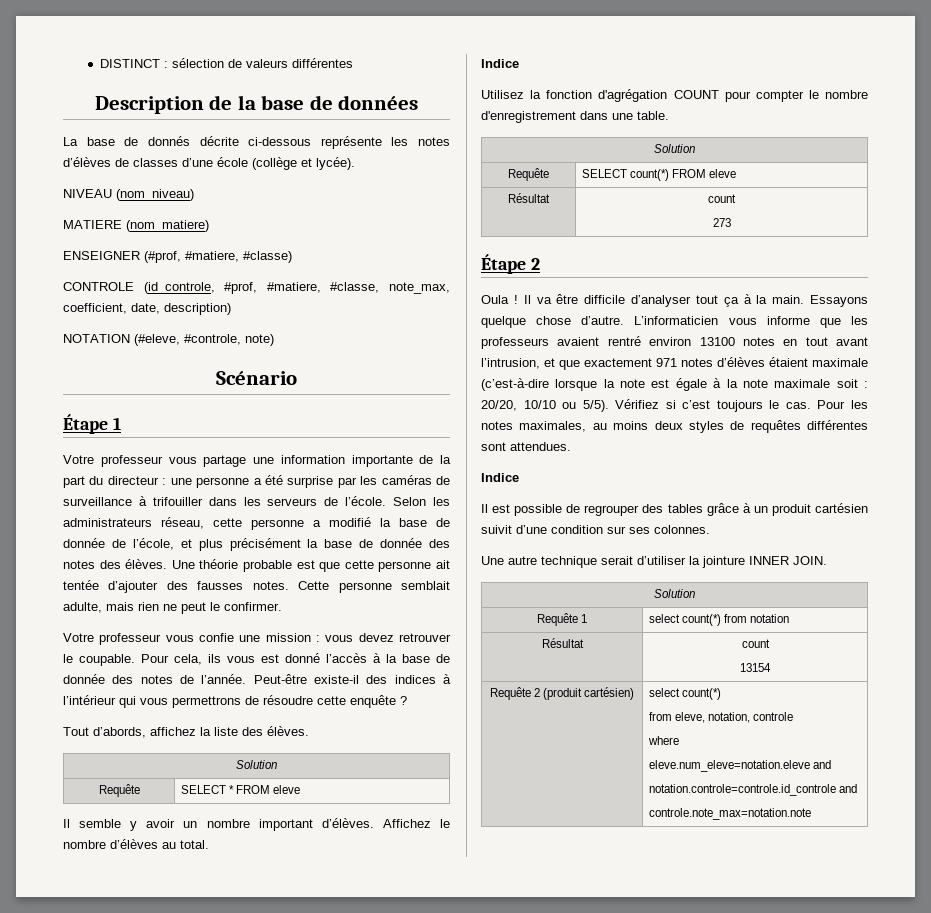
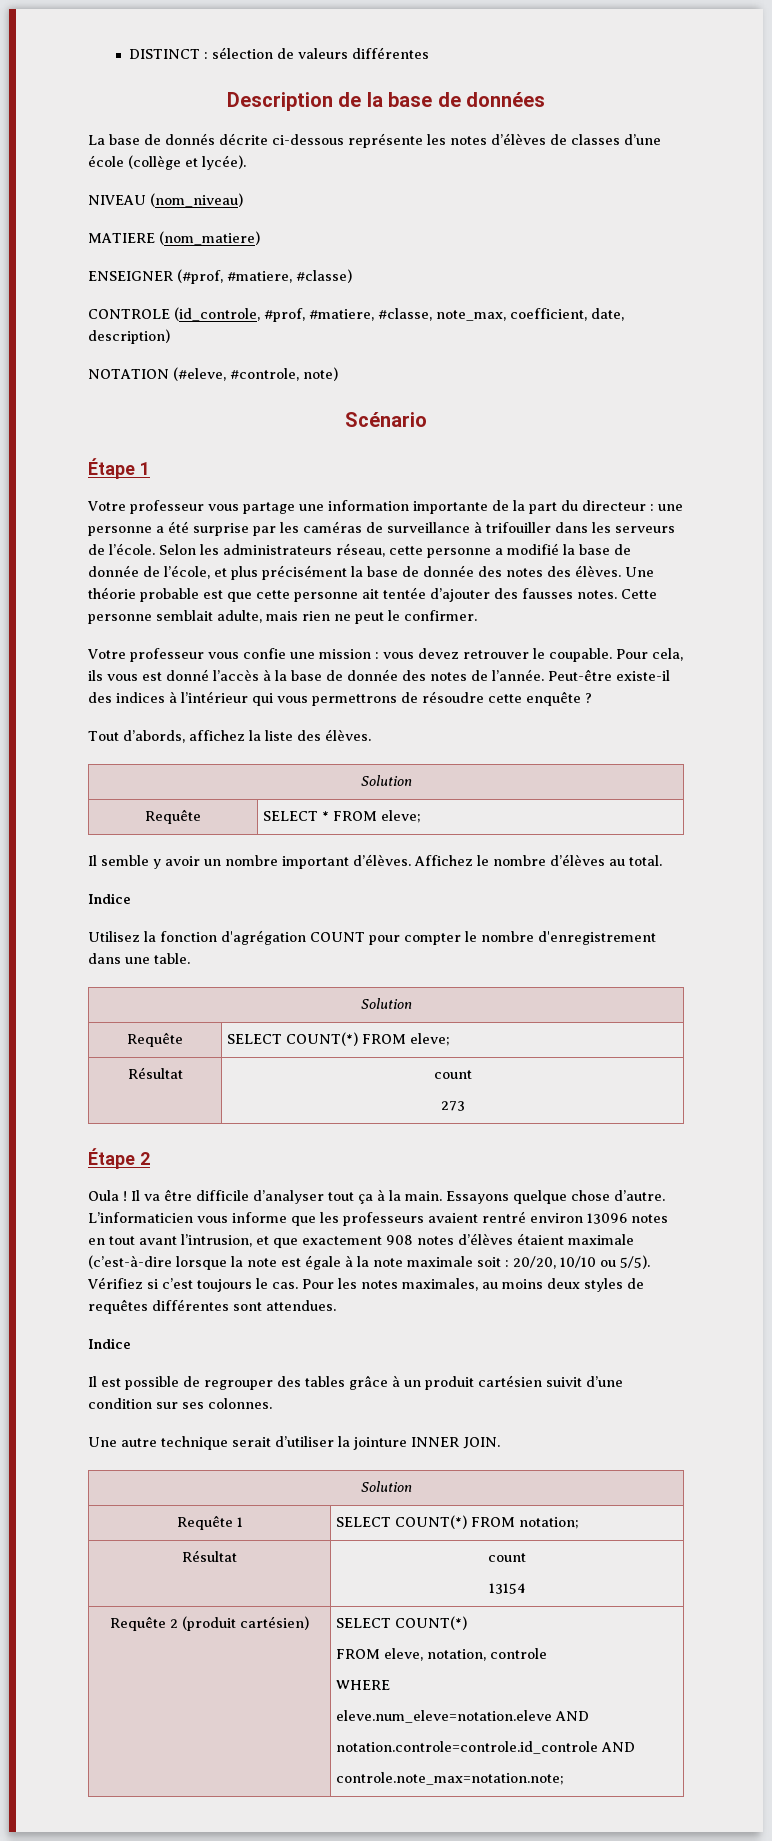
[273,785,301,794] eleve -> [381,810,422,823] eleve;
[629,169,737,181] count(*) FROM eleve -> [286,1032,451,1046] COUNT(*) FROM eleve;
[699,337,735,346] 13100 -> [587,1213,627,1224] 13096
[656,358,677,367] 971 -> [386,1235,413,1245] 908
[648,614,790,626] select count(*) from notation -> [336,1515,580,1529] SELECT COUNT(*) FROM notation;
[648,688,721,700] [648,712,672,721] select count(*) // from -> [336,1616,468,1630] [336,1649,381,1659] SELECT COUNT(*) // FROM
[647,736,679,745] where -> [336,1680,391,1690] WHERE
[812,760,831,769] and -> [555,1711,590,1721] AND
[838,784,857,793] [648,808,811,820] and // controle.note_max=notation.note -> [601,1742,636,1752] [336,1772,565,1785] AND // controle.note_max=notation.note;

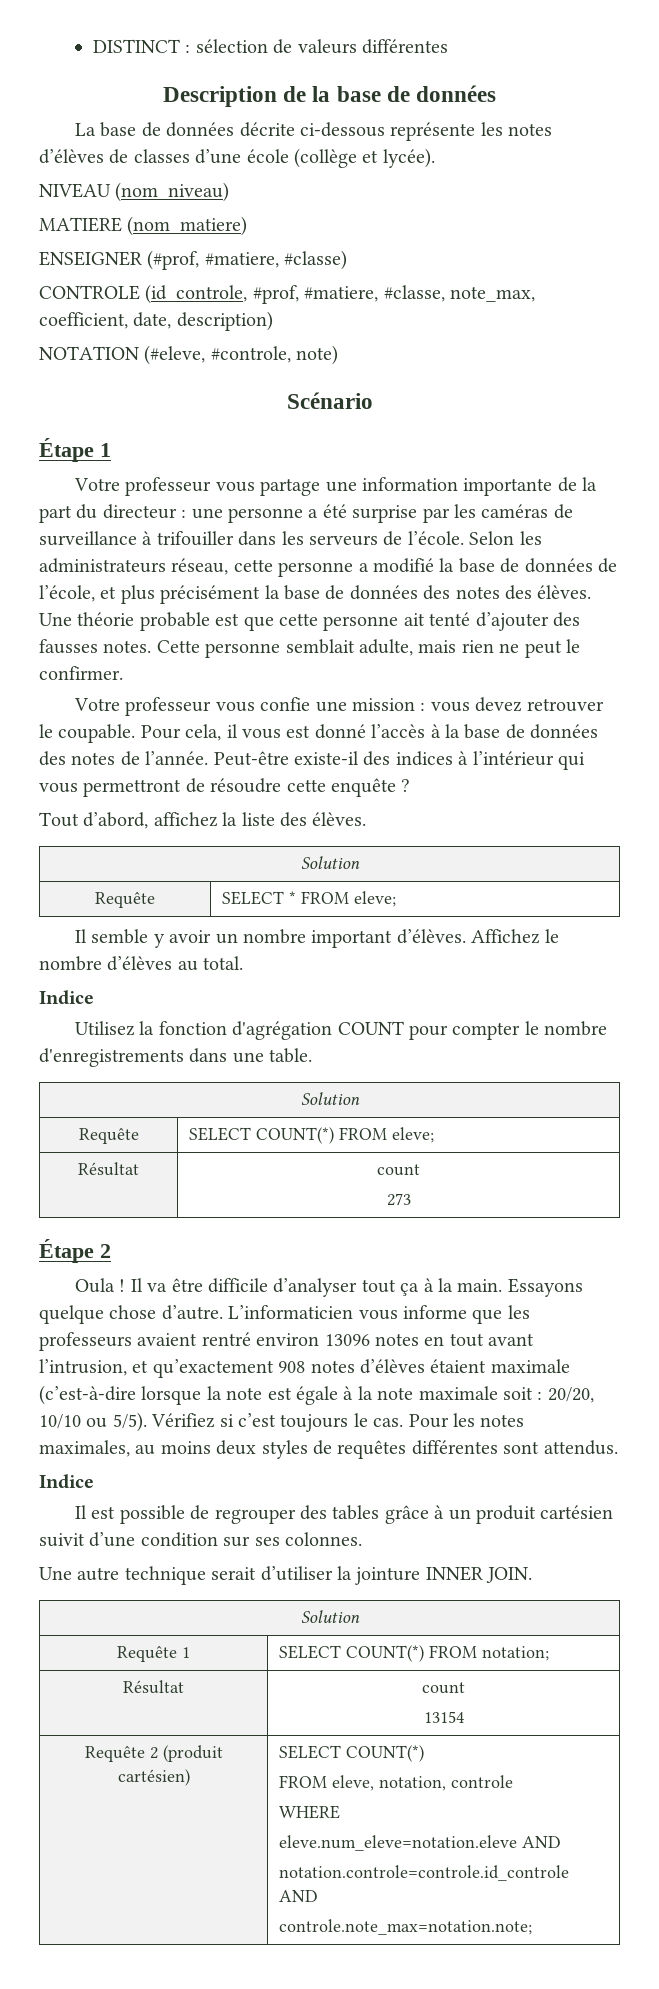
[165,133,215,145] donnés -> [166,122,235,137] données
[88,565,139,577] donnée -> [524,558,593,573] données
[423,565,474,577] donnée -> [349,585,418,600] données
[383,587,426,599] tentée -> [429,612,471,626] tenté
[88,670,103,681] ils -> [226,724,238,738] il
[347,669,398,681] donnée -> [530,724,599,739] données
[312,694,397,706] permettrons -> [83,779,182,797] permettront
[122,730,185,743] d’abords, -> [83,812,149,829] d’abord,
[538,931,656,945] d'enregistrement -> [39,1048,184,1067] d'enregistrements
[273,1236,382,1248] que exactement -> [152,1359,274,1378] qu’exactement
[266,1300,336,1311] attendues. -> [543,1440,618,1455] attendus.

